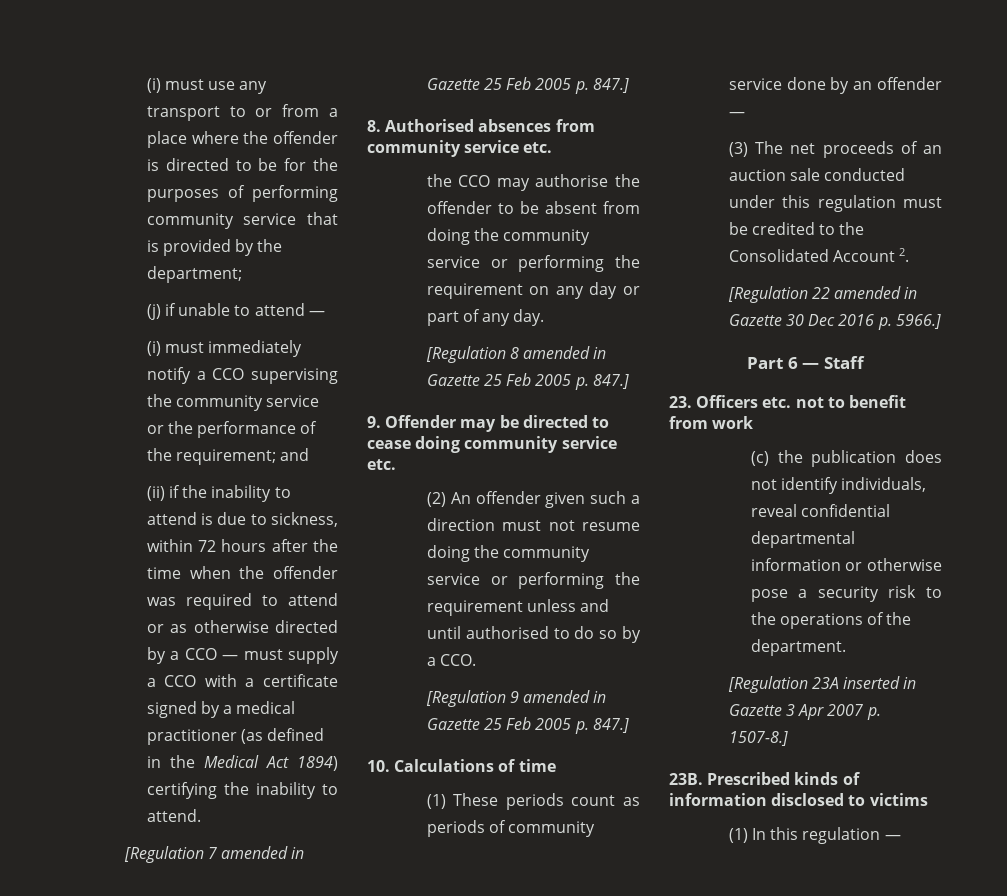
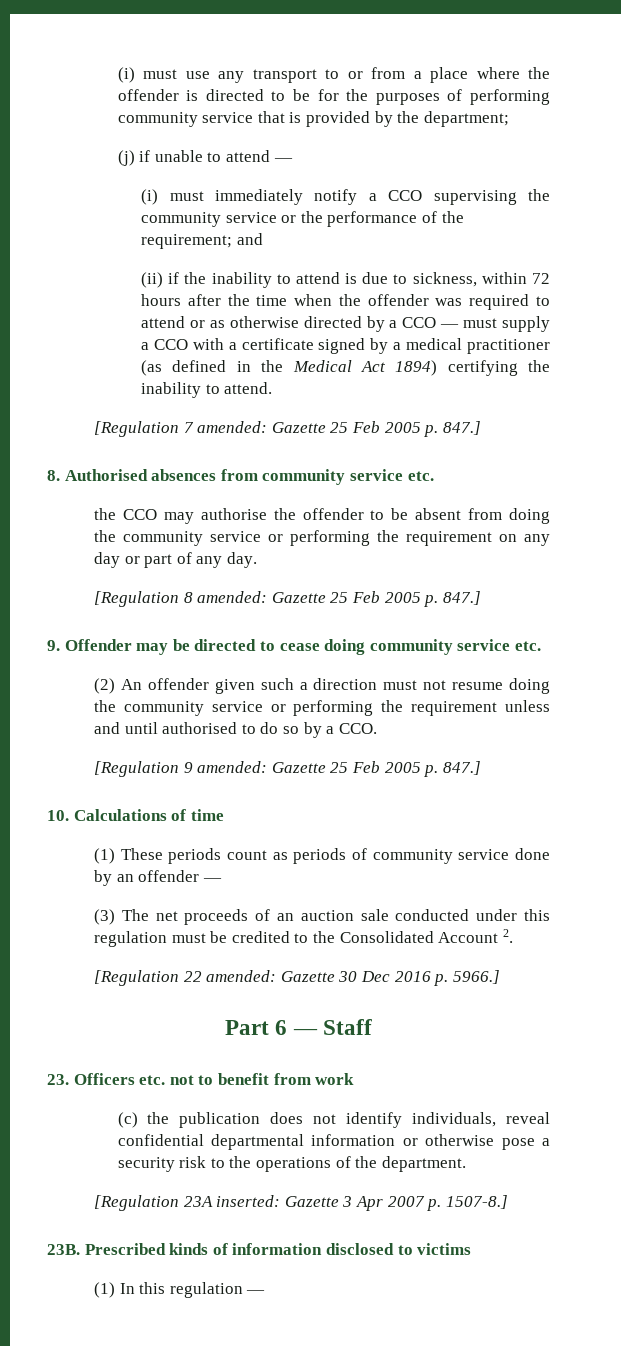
[221,846,305,859] amended in -> [197,421,268,433] amended:
[523,346,607,359] amended in -> [197,591,268,603] amended:
[523,690,607,703] amended in -> [197,761,268,773] amended:
[834,286,918,299] amended in -> [206,970,277,982] amended:
[843,676,917,689] inserted in -> [216,1195,281,1207] inserted:

